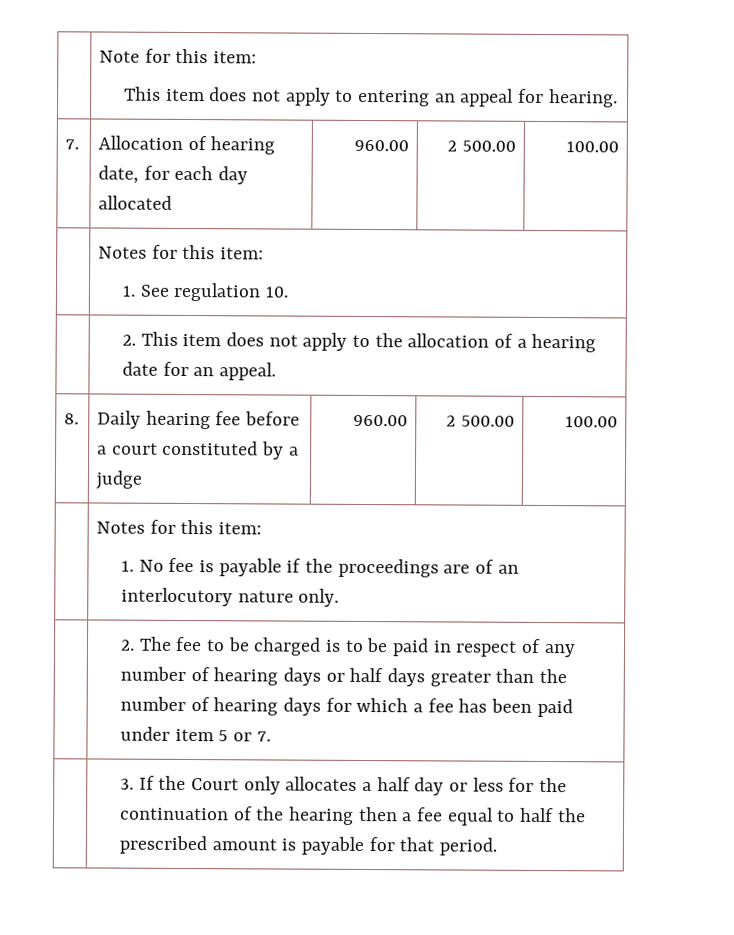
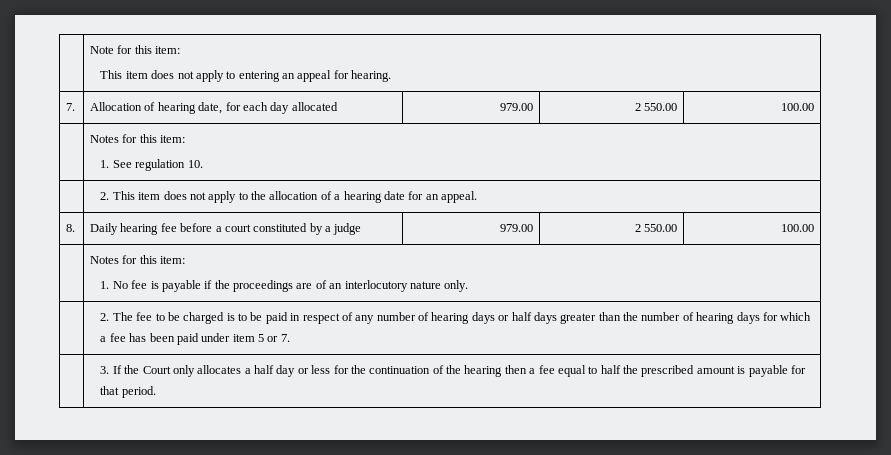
[353,139,409,152] [447,140,516,152] 960.00 | 2 500.00 -> [499,103,533,111] [634,103,677,111] 979.00 | 2 550.00
[352,414,408,427] [446,415,515,427] 960.00 | 2 500.00 -> [499,224,533,232] [634,224,677,232] 979.00 | 2 550.00

